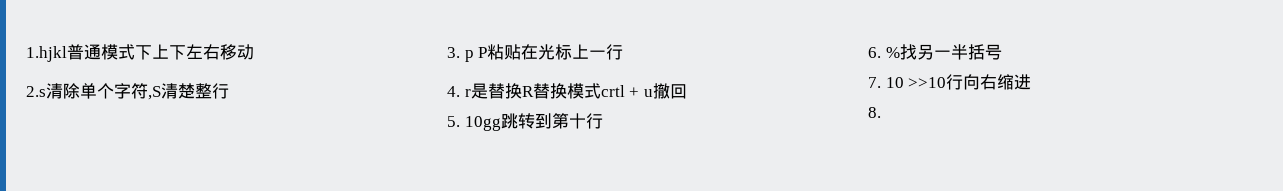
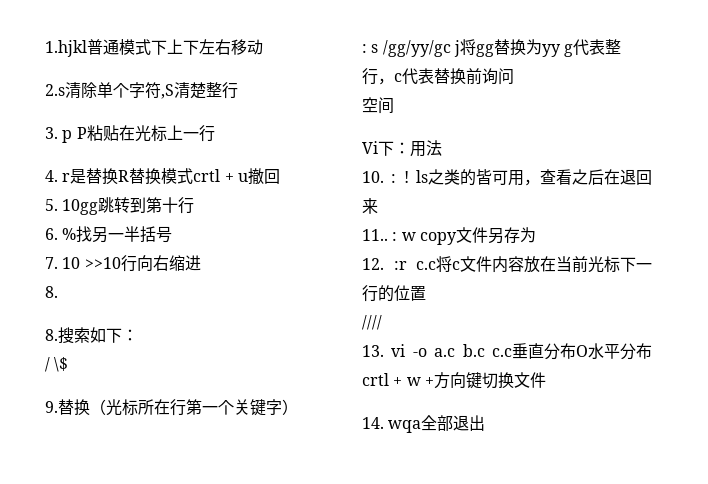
(881, 112) none -> [45,327,138,344] [45,357,69,372] [45,399,298,416] [362,39,622,57] [362,68,514,85] [362,97,394,114] [362,140,442,157] [362,169,652,186] [362,198,378,214] [362,227,536,245] [362,256,652,273] [362,285,426,302] [362,315,382,330] [362,343,652,360] [362,372,546,389] [362,415,486,433] // 8.搜索如下： // / \$ // 9.替换（光标所在行第一个关键字） // : s /gg/yy/gc j将gg替换为yy g代表整行，c代表替换前询问 // 空间 // Vi下：用法 // 10. : ! ls之类的皆可用，查看之后在退回来 // 11.. : w copy文件另存为 // 12. :r c.c将c文件内容放在当前光标下一行的位置 // //// // 13. vi -o a.c b.c c.c垂直分布O水平分布crtl + w +方向键切换文件 // 14. wqa全部退出

